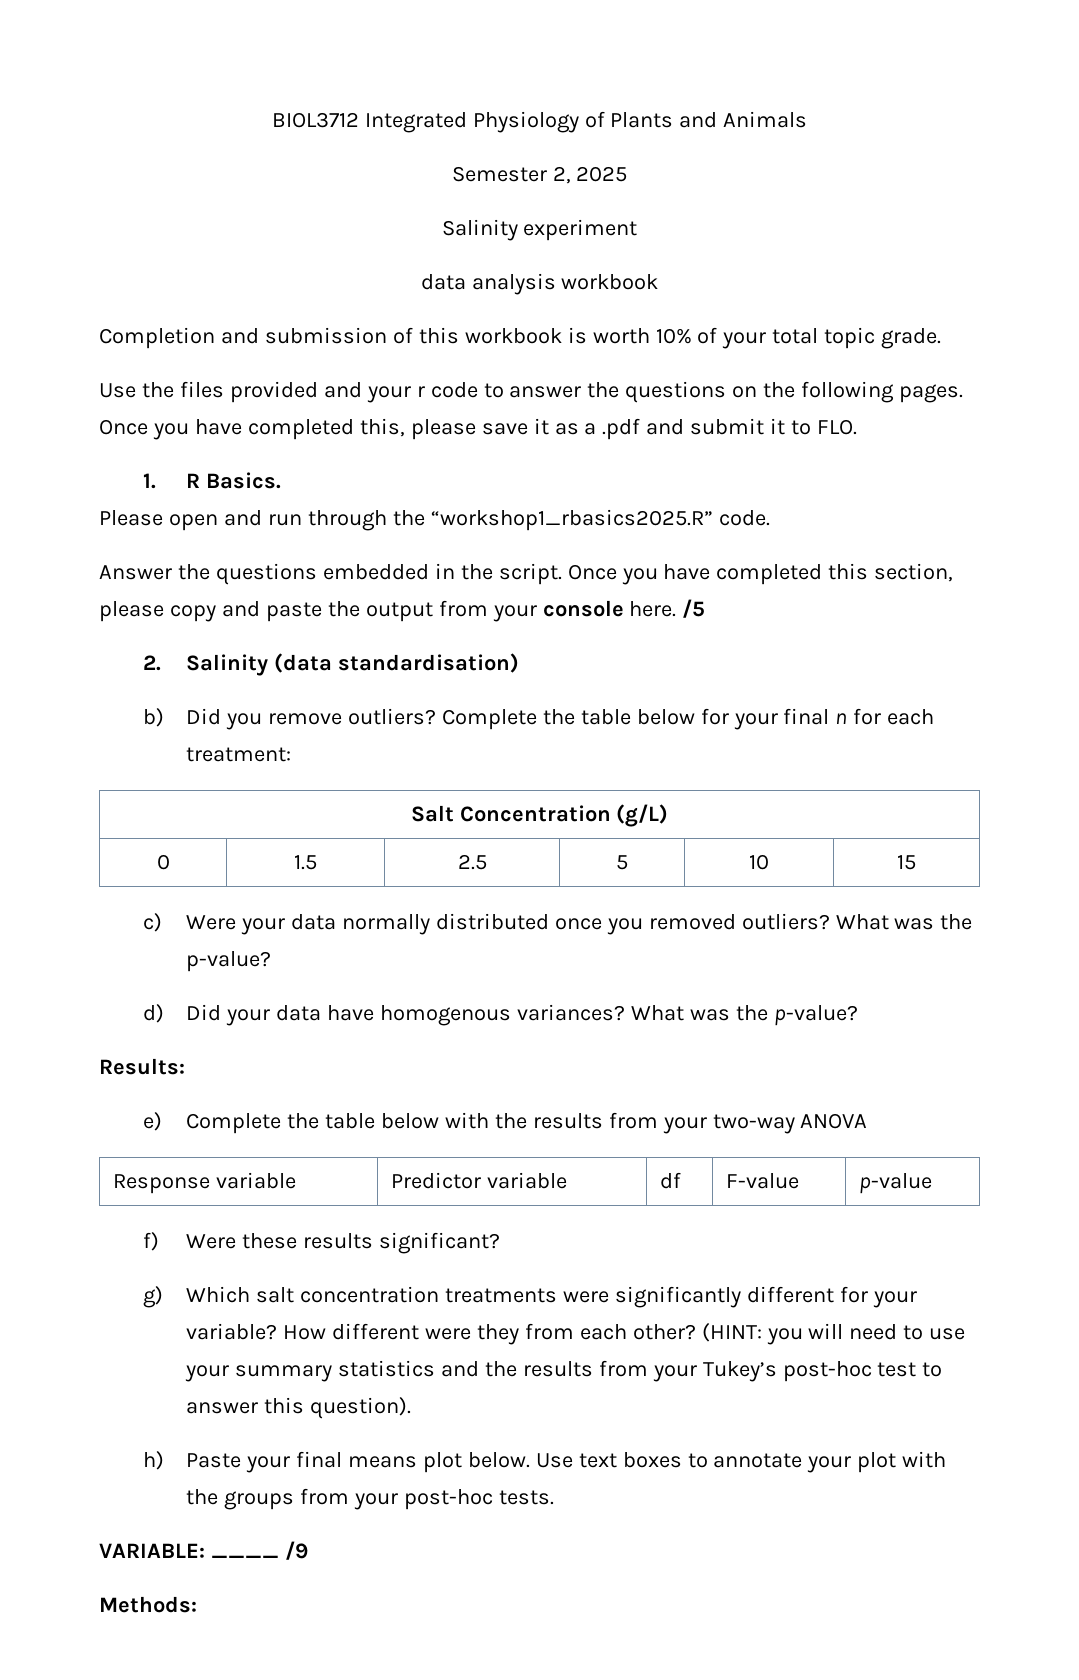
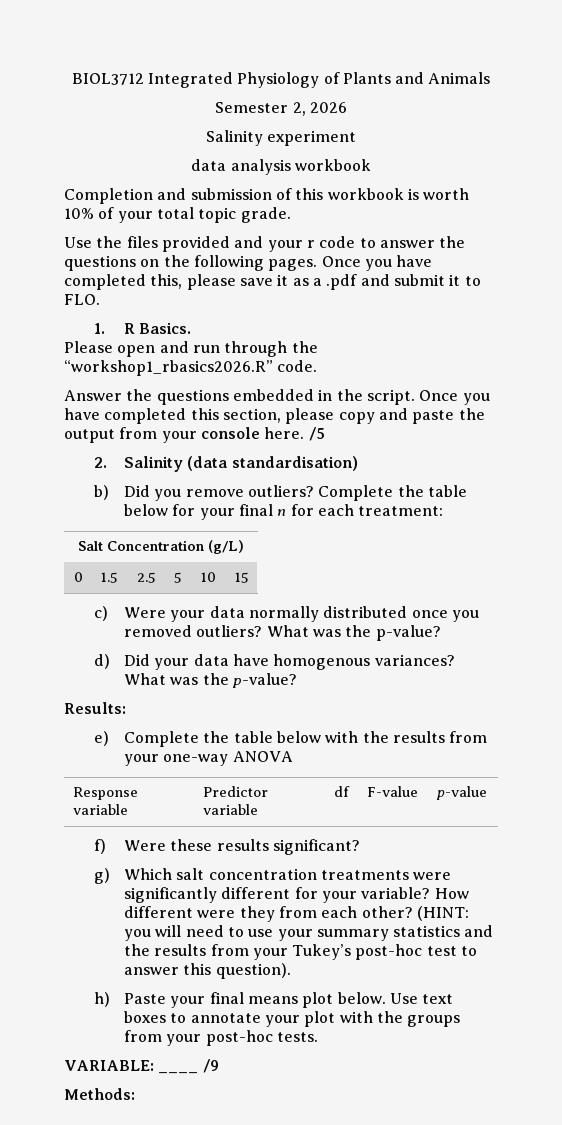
[576,166,628,182] 2025 -> [309,102,347,113] 2026
[430,509,713,531] “workshop1_rbasics2025.R” -> [64,360,273,376] “workshop1_rbasics2026.R”
[712,1114,795,1134] two-way -> [163,754,229,766] one-way

